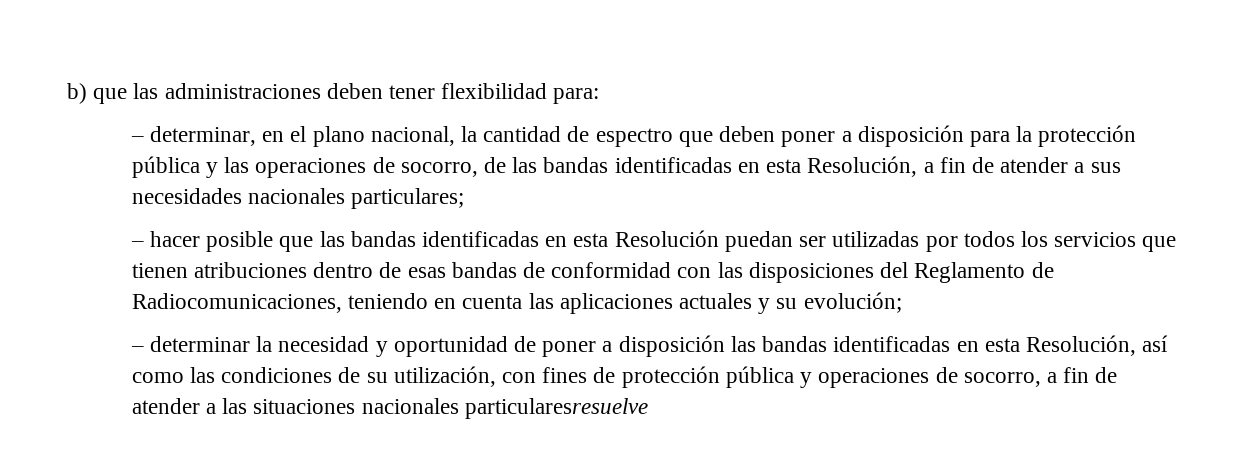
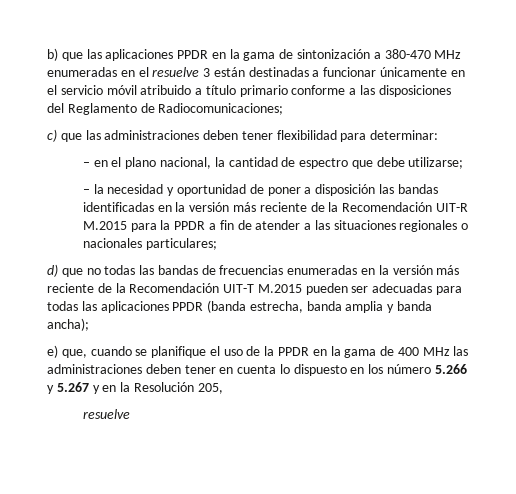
(159, 91) none -> [105,49,462,61] [47,67,465,77] [47,85,451,97] [47,103,284,115] [47,129,101,142] aplicaciones PPDR en la gama de sintonización a 380-470 MHz enumeradas en el resuelve 3 están destinadas a funcionar únicamente en el servicio móvil atribuido a título primario conforme a las disposiciones del Reglamento de Radiocomunicaciones; // c) que las
[553,88,600,104] [130,126,256,146] para: // – determinar, -> [340,130,439,142] [82,162,90,167] para determinar: // –
[719,125,1137,147] [131,156,1121,178] [131,188,465,209] [130,230,1177,252] [131,262,1054,283] [131,292,902,314] [130,336,250,352] deben poner a disposición para la protección pública y las operaciones de socorro, de las bandas identificadas en esta Resolución, a fin de atender a sus necesidades nacionales particulares; // – hacer posible que las bandas identificadas en esta Resolución puedan ser utilizadas por todos los servicios que tienen atribuciones dentro de esas bandas de conformidad con las disposiciones del Reglamento de Radiocomunicaciones, teniendo en cuenta las aplicaciones actuales y su evolución; // – determinar -> [376,157,464,169] [82,189,90,194] debe utilizarse; // –
[984,335,1169,356] [131,366,1041,388] esta Resolución, así como las condiciones de su utilización, con fines de protección pública y operaciones de socorro, -> [175,202,468,212] [82,220,206,232] la versión más reciente de la Recomendación UIT-R M.2015 para la PPDR
[361,398,648,419] nacionales particularesresuelve -> [399,220,469,232] [82,238,217,250] [47,264,460,277] [47,283,463,295] [47,300,433,313] [47,318,89,331] [47,345,469,358] [47,364,467,376] [47,382,223,394] [82,409,130,419] regionales o nacionales particulares; // d) que no todas las bandas de frecuencias enumeradas en la versión más reciente de la Recomendación UIT-T M.2015 pueden ser adecuadas para todas las aplicaciones PPDR (banda estrecha, banda amplia y banda ancha); // e) que, cuando se planifique el uso de la PPDR en la gama de 400 MHz las administraciones deben tener en cuenta lo dispuesto en los número 5.266 y 5.267 y en la Resolución 205, // resuelve

